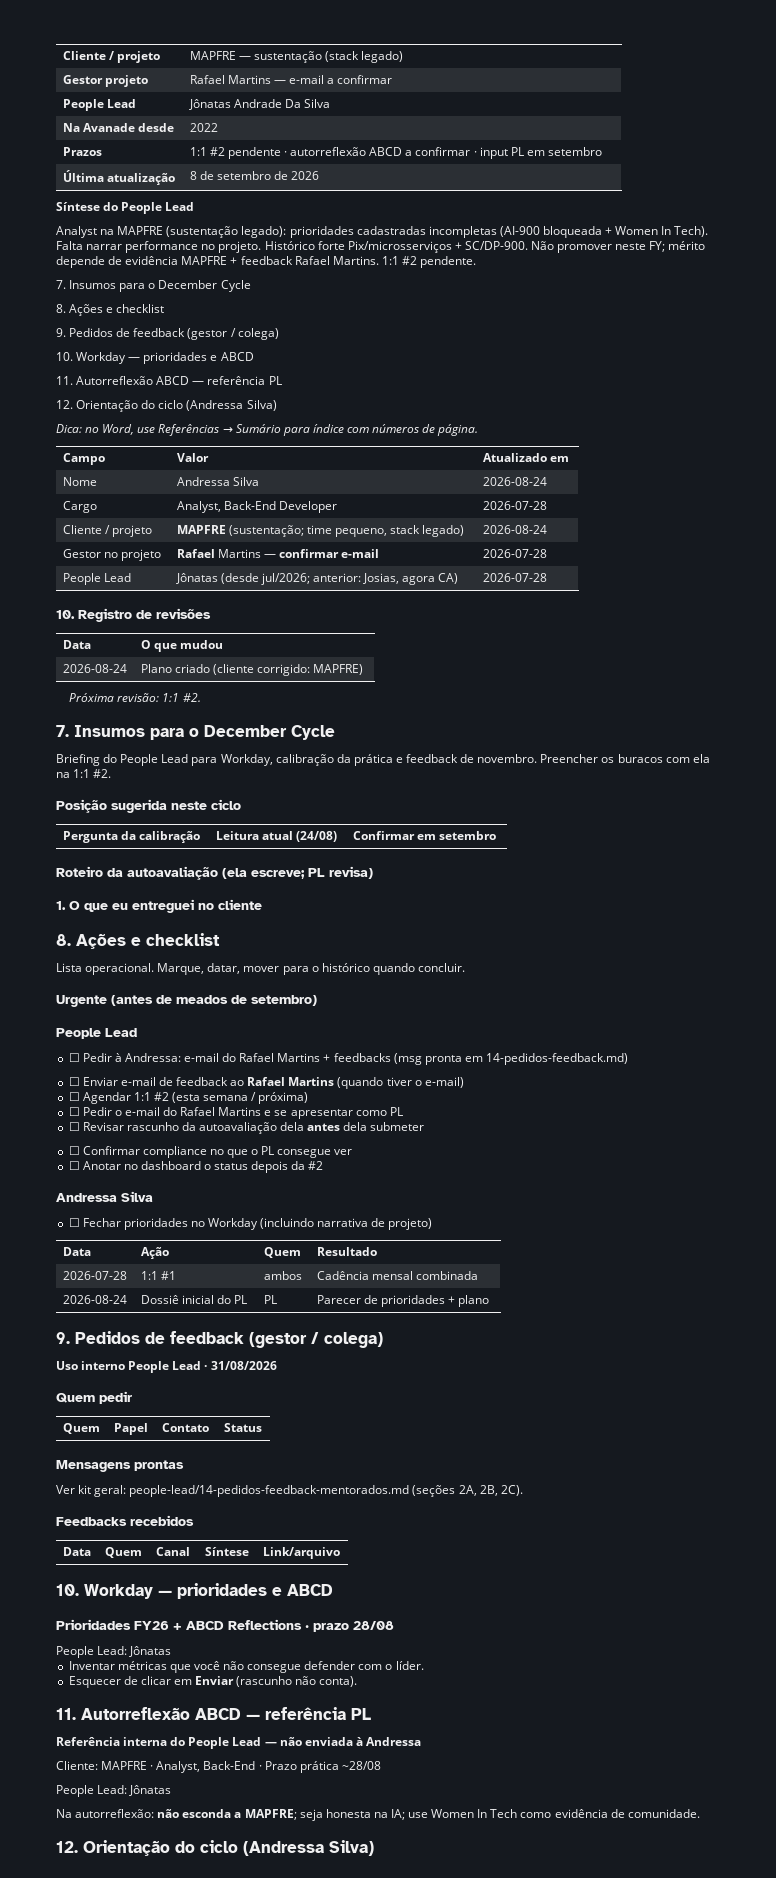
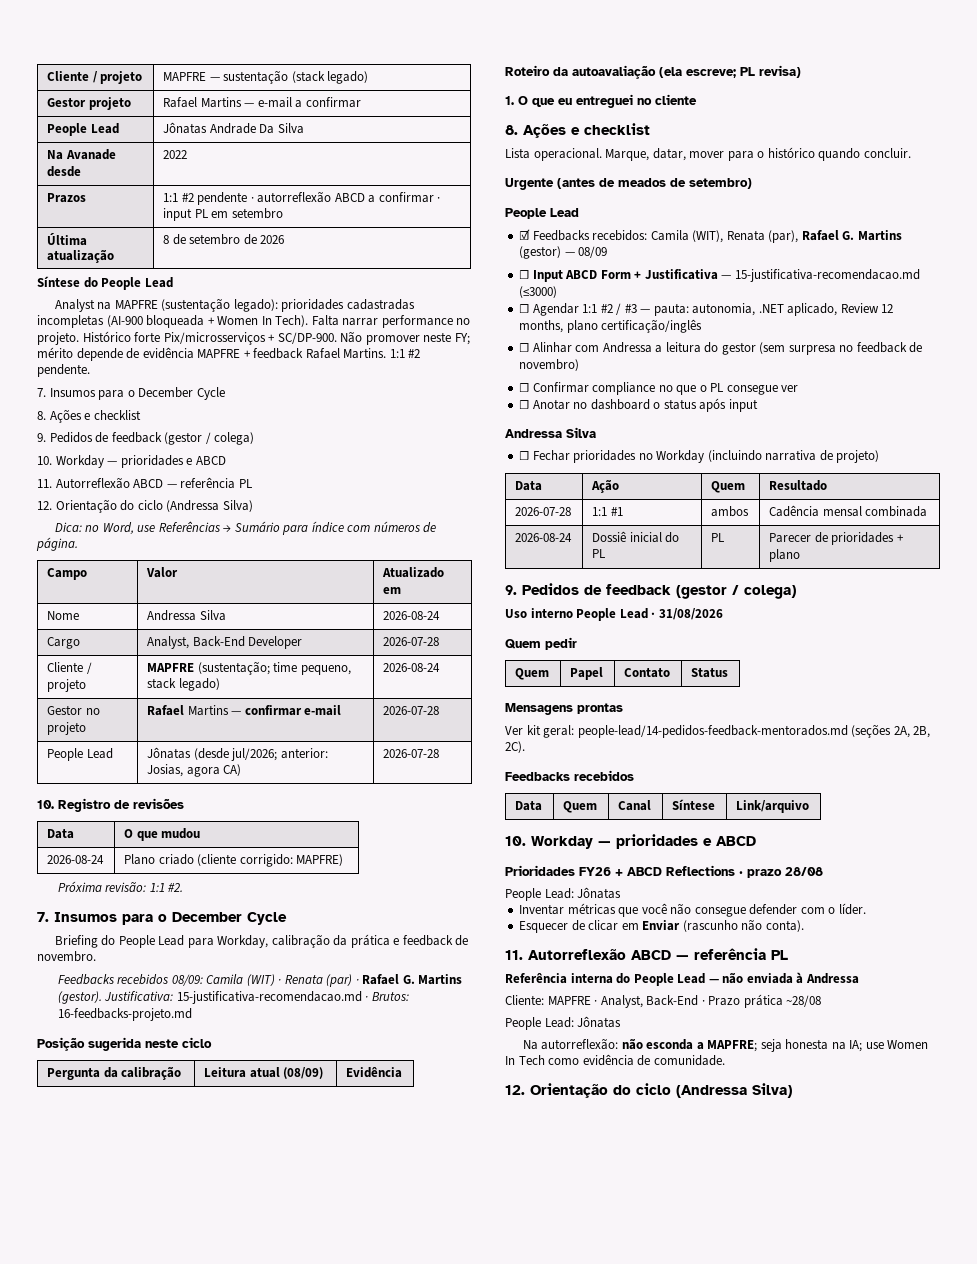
[540,754,710,763] [56,769,112,778] Preencher os buracos com ela na 1:1 #2. -> [57,974,463,987] [57,991,409,1004] [57,1008,192,1021] // Feedbacks recebidos 08/09: Camila (WIT) · Renata (par) · Rafael G. Martins (gestor). Justificativa: 15-justificativa-recomendacao.md · Brutos: 16-feedbacks-projeto.md
[295,831,337,842] [352,831,496,840] (24/08) | Confirmar em setembro -> [283,1067,324,1079] [346,1067,403,1078] (08/09) | Evidência
[68,1053,629,1065] [68,1077,464,1089] [68,1092,309,1104] [68,1107,403,1119] [68,1122,425,1134] ☐ Pedir à Andressa: e-mail do Rafael Martins + feedbacks (msg pronta em 14-pedidos-feedback.md) // ☐ Enviar e-mail de feedback ao Rafael Martins (quando tiver o e-mail) // ☐ Agendar 1:1 #2 (esta semana / próxima) // ☐ Pedir o e-mail do Rafael Martins e se apresentar como PL // ☐ Revisar rascunho da autoavaliação dela antes dela submeter -> [519,229,902,243] [519,246,608,259] [519,269,920,282] [519,286,558,298] [519,303,894,316] [519,319,703,333] [519,342,923,355] [519,359,580,371] ☑ Feedbacks recebidos: Camila (WIT), Renata (par), Rafael G. Martins (gestor) — 08/09 // ☐ Input ABCD Form + Justificativa — 15-justificativa-recomendacao.md (≤3000) // ☐ Agendar 1:1 #2 / #3 — pauta: autonomia, .NET aplicado, Review 12 months, plano certificação/inglês // ☐ Alinhar com Andressa a leitura do gestor (sem surpresa no feedback de novembro)
[251,1161,324,1173] depois da #2 -> [699,398,758,412] após input

